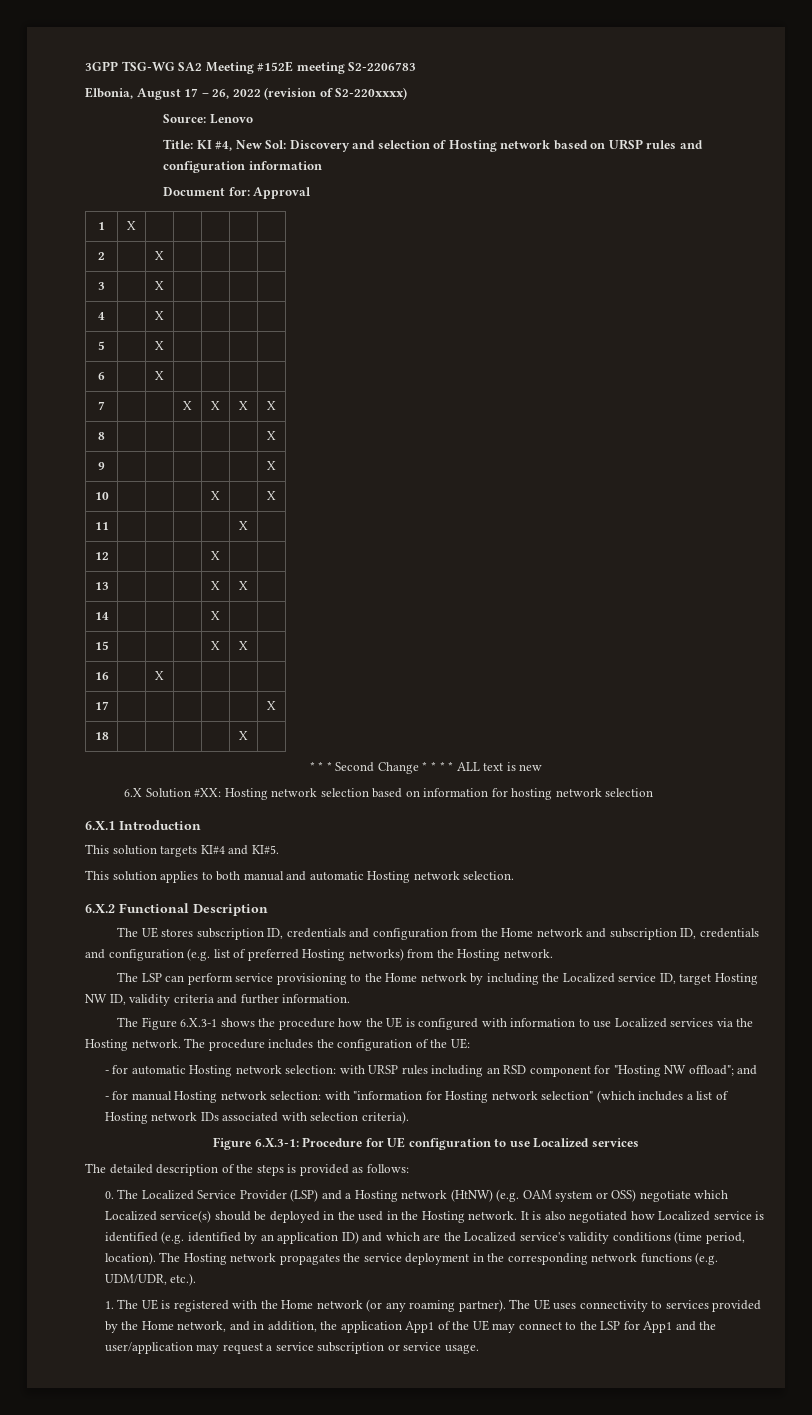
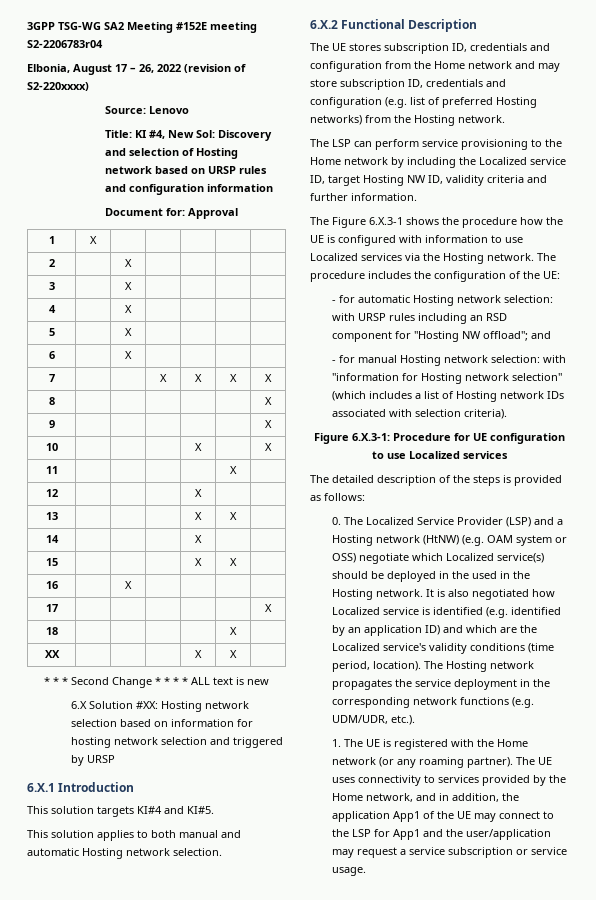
[348,62,417,71] S2-2206783 -> [27,40,103,48] S2-2206783r04
(248, 735) none -> [44,650,60,658] [195,650,202,658] [230,650,237,658] // XX | | | | X | X |
(654, 792) none -> [209,737,283,748] [70,755,115,766] and triggered by URSP
(607, 933) none -> [538,63,560,72] [310,79,337,87] may store

